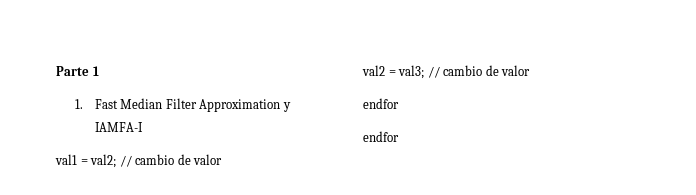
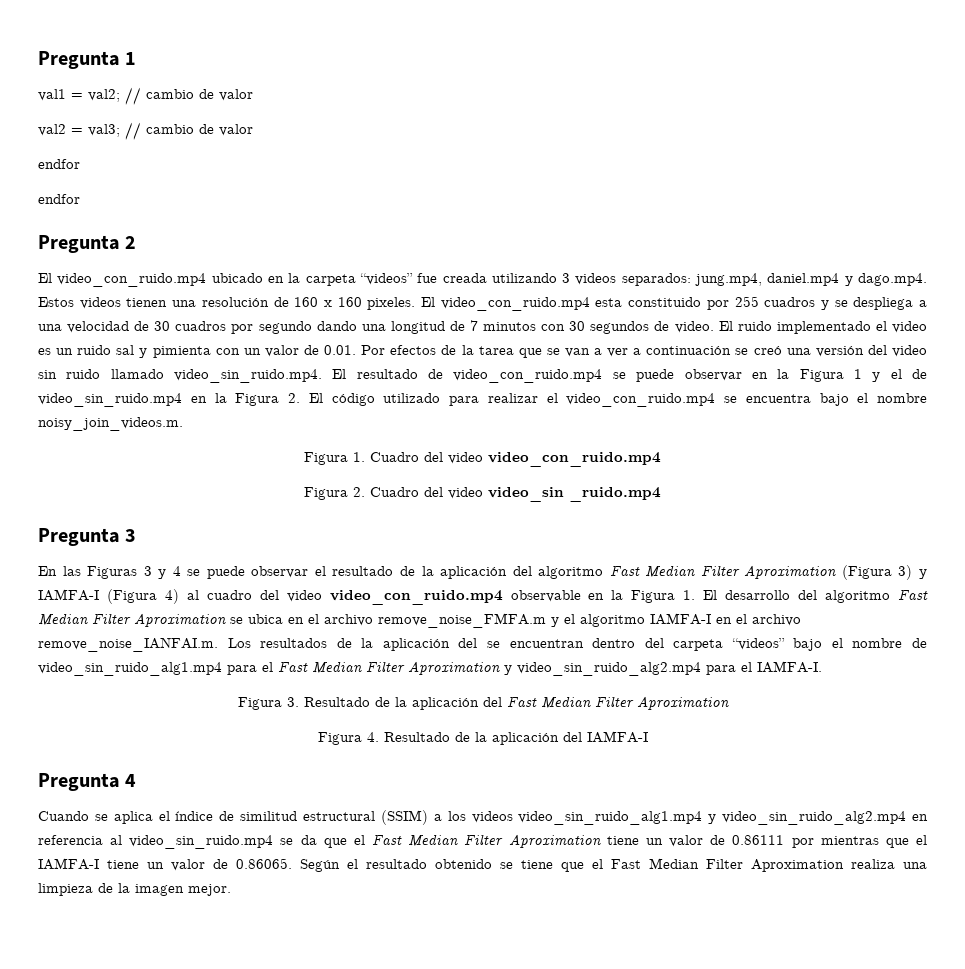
[56,66,99,76] [75,98,291,112] [94,122,143,132] Parte 1 // 1. Fast Median Filter Approximation y IAMFA-I -> [38,51,137,69] Pregunta 1
(399, 136) none -> [38,235,137,253] [38,273,927,287] [38,296,928,311] [38,320,928,334] [38,345,928,358] [38,369,928,383] [38,393,927,407] [38,417,183,431] [304,452,661,467] [304,487,661,502] [38,528,137,546] [38,565,927,580] [38,589,929,605] [38,613,801,628] [38,637,927,652] [38,661,822,676] [237,696,729,710] [317,731,648,745] [38,773,137,791] [38,810,929,825] [38,834,927,849] [38,858,927,872] [38,883,231,896] // Pregunta 2 // El video_con_ruido.mp4 ubicado en la carpeta “videos” fue creada utilizando 3 videos separados: jung.mp4, daniel.mp4 y dago.mp4. Estos videos tienen una resolución de 160 x 160 pixeles. El video_con_ruido.mp4 esta constituido por 255 cuadros y se despliega a una velocidad de 30 cuadros por segundo dando una longitud de 7 minutos con 30 segundos de video. El ruido implementado el video es un ruido sal y pimienta con un valor de 0.01. Por efectos de la tarea que se van a ver a continuación se creó una versión del video sin ruido llamado video_sin_ruido.mp4. El resultado de video_con_ruido.mp4 se puede observar en la Figura 1 y el de video_sin_ruido.mp4 en la Figura 2. El código utilizado para realizar el video_con_ruido.mp4 se encuentra bajo el nombre noisy_join_videos.m. // Figura 1. Cuadro del video video_con_ruido.mp4 // Figura 2. Cuadro del video video_sin _ruido.mp4 // Pregunta 3 // En las Figuras 3 y 4 se puede observar el resultado de la aplicación del algoritmo Fast Median Filter Aproximation (Figura 3) y IAMFA-I (Figura 4) al cuadro del video video_con_ruido.mp4 observable en la Figura 1. El desarrollo del algoritmo Fast Median Filter Aproximation se ubica en el archivo remove_noise_FMFA.m y el algoritmo IAMFA-I en el archivo remove_noise_IANFAI.m. Los resultados de la aplicación del se encuentran dentro del carpeta “videos” bajo el nombre de video_sin_ruido_alg1.mp4 para el Fast Median Filter Aproximation y video_sin_ruido_alg2.mp4 para el IAMFA-I. // Figura 3. Resultado de la aplicación del Fast Median Filter Aproximation // Figura 4. Resultado de la aplicación del IAMFA-I // Pregunta 4 // Cuando se aplica el índice de similitud estructural (SSIM) a los videos video_sin_ruido_alg1.mp4 y video_sin_ruido_alg2.mp4 en referencia al video_sin_ruido.mp4 se da que el Fast Median Filter Aproximation tiene un valor de 0.86111 por mientras que el IAMFA-I tiene un valor de 0.86065. Según el resultado obtenido se tiene que el Fast Median Filter Aproximation realiza una limpieza de la imagen mejor.

